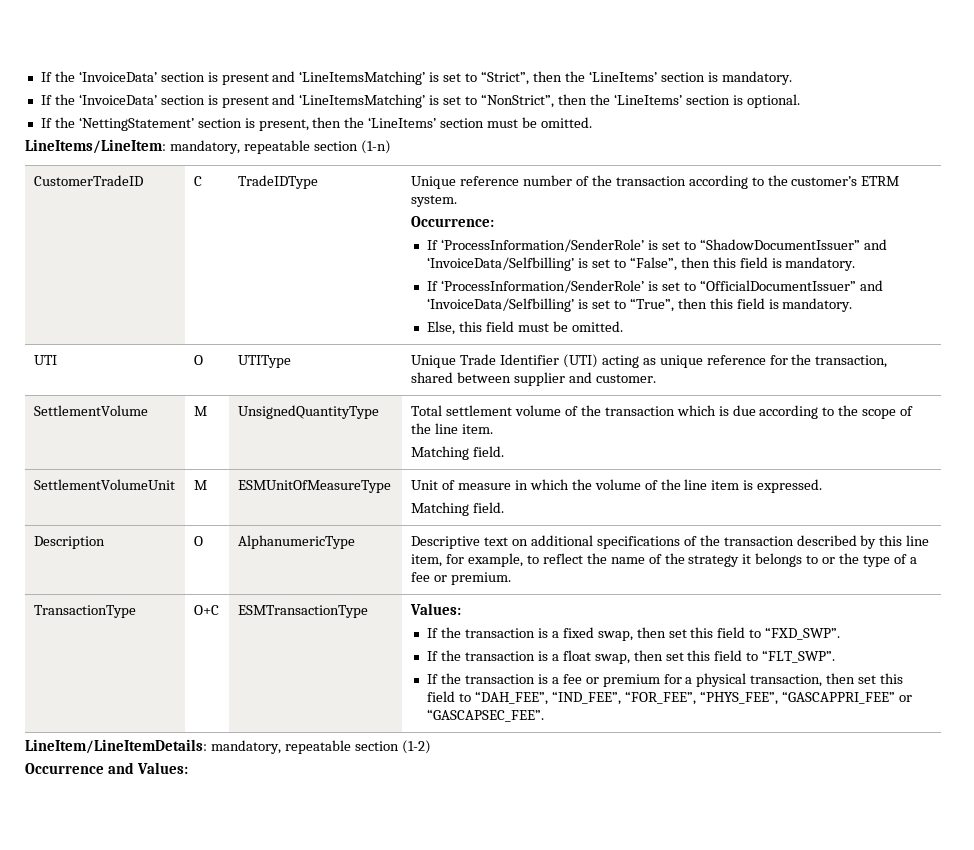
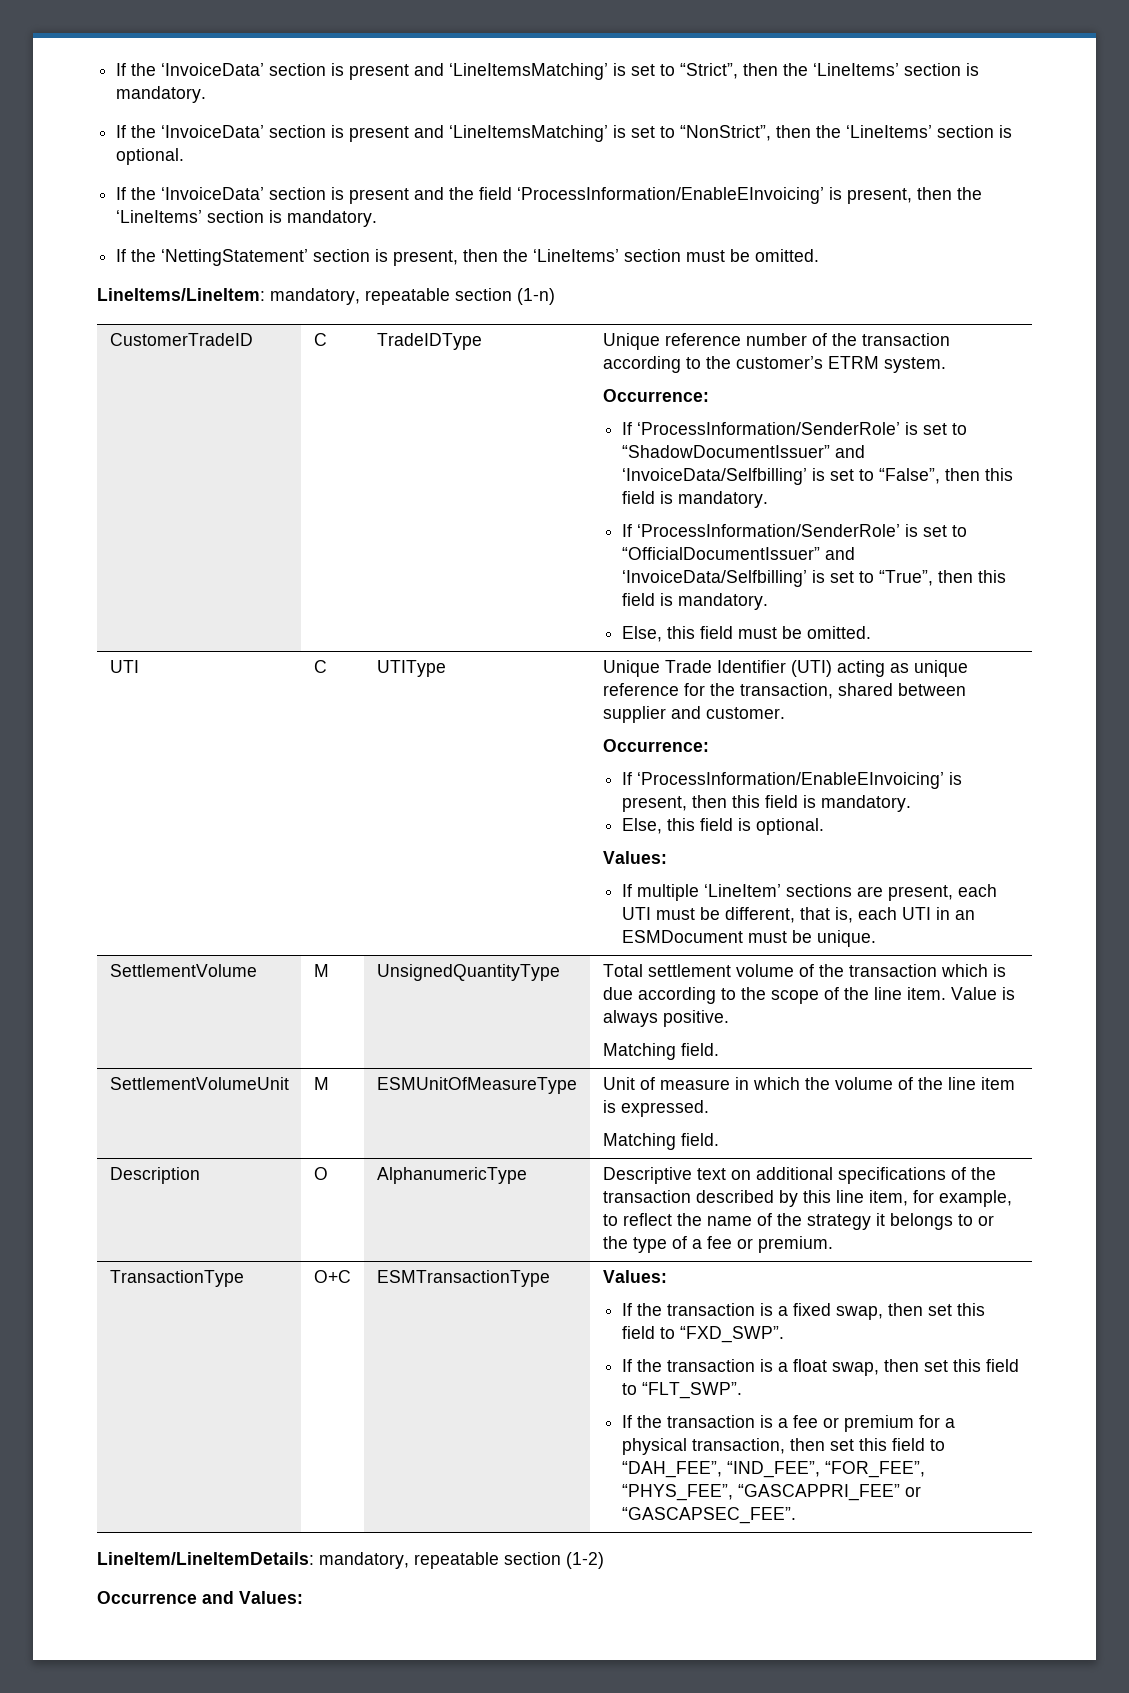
(800, 101) none -> [116,187,983,204] [116,210,378,227] // If the ‘InvoiceData’ section is present and the field ‘ProcessInformation/EnableEInvoicing’ is present, then the ‘LineItems’ section is mandatory.
[194,355,204,365] O -> [313,660,327,673] C
(656, 378) none -> [602,739,709,752] [621,772,962,789] [621,795,911,812] [621,818,824,835] [602,851,667,864] [621,884,997,901] [621,907,975,923] [621,930,876,947] // Occurrence: // If ‘ProcessInformation/EnableEInvoicing’ is present, then this field is mandatory. // Else, this field is optional. // Values: // If multiple ‘LineItem’ sections are present, each UTI must be different, that is, each UTI in an ESMDocument must be unique.
(494, 429) none -> [950,987,1015,1000] [602,1010,729,1027] Value is always positive.

